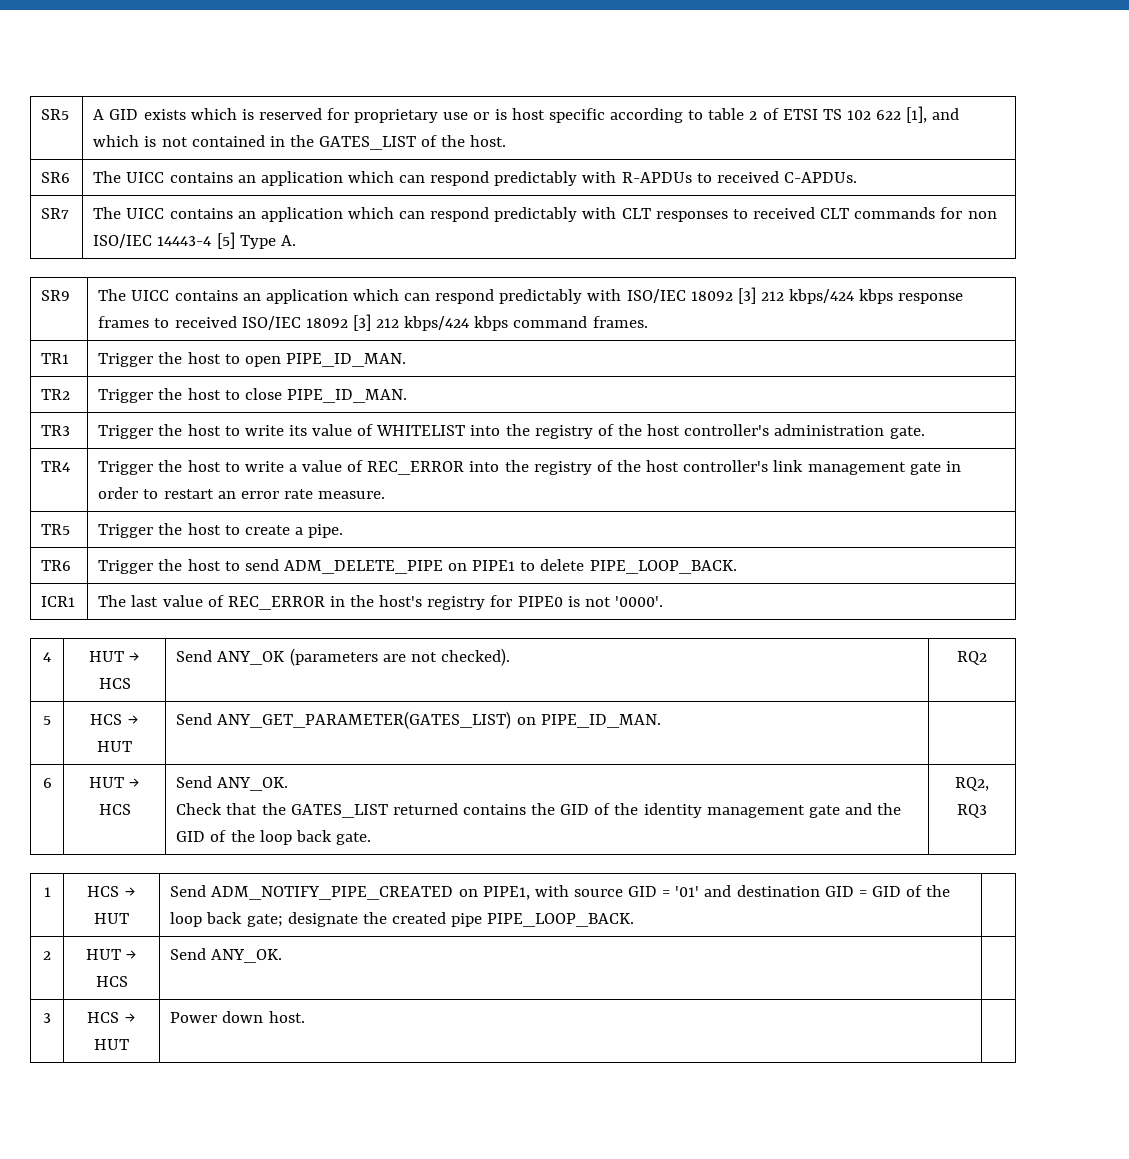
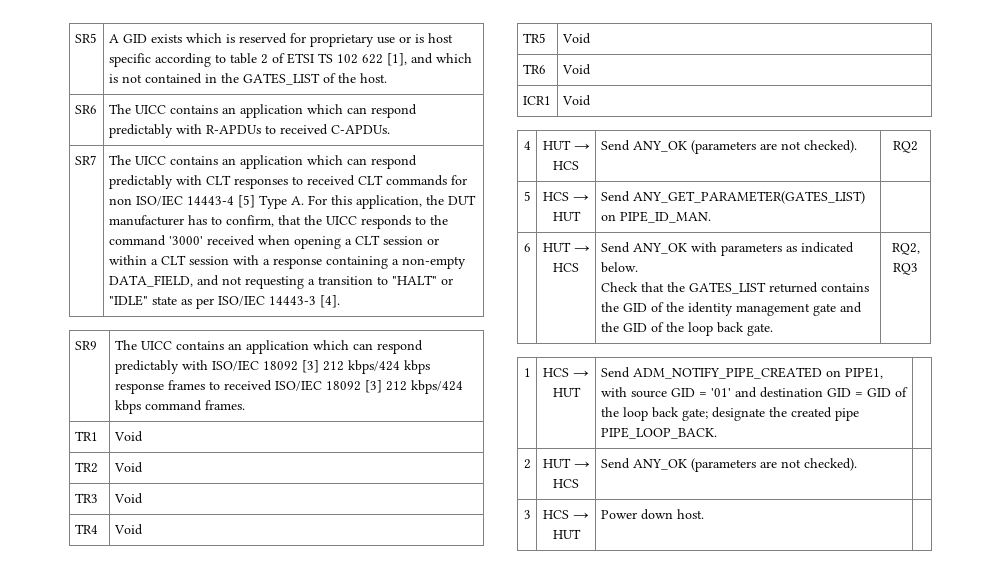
(296, 240) none -> [307,195,476,209] [108,215,448,229] [108,235,439,249] [108,255,466,269] [108,275,453,289] [108,295,340,309] For this application, the DUT manufacturer has to confirm, that the UICC responds to the command '3000' received when opening a CLT session or within a CLT session with a response containing a non-empty DATA_FIELD, and not requesting a transition to "HALT" or "IDLE" state as per ISO/IEC 14443-3 [4].
[98,352,406,367] [41,389,71,400] [98,388,407,403] [41,425,71,436] [98,424,925,439] [41,461,71,472] [98,460,961,475] [98,487,386,499] [41,524,71,535] [98,523,344,538] [41,560,72,571] [98,559,737,574] [41,596,76,607] [98,595,664,610] Trigger the host to open PIPE_ID_MAN. // TR2 | Trigger the host to close PIPE_ID_MAN. // TR3 | Trigger the host to write its value of WHITELIST into the registry of the host controller's administration gate. // TR4 | Trigger the host to write a value of REC_ERROR into the registry of the host controller's link management gate in order to restart an error rate measure. // TR5 | Trigger the host to create a pipe. // TR6 | Trigger the host to send ADM_DELETE_PIPE on PIPE1 to delete PIPE_LOOP_BACK. // ICR1 | The last value of REC_ERROR in the host's registry for PIPE0 is not '0000'. -> [113,431,143,442] [74,462,98,473] [113,462,143,473] [74,493,98,503] [113,493,143,504] [74,524,98,534] [113,524,143,535] [522,33,546,43] [561,33,591,44] [522,64,546,74] [561,64,591,75] [522,96,551,105] [561,95,591,106] Void // TR2 | Void // TR3 | Void // TR4 | Void // TR5 | Void // TR6 | Void // ICR1 | Void
[217,777,289,791] ANY_OK. -> [632,242,854,256] [600,262,638,273] ANY_OK with parameters as indicated below.
[211,949,283,963] ANY_OK. -> [632,458,857,472] ANY_OK (parameters are not checked).

